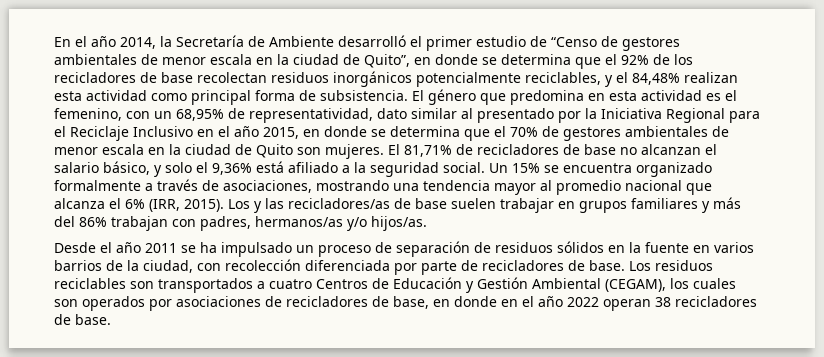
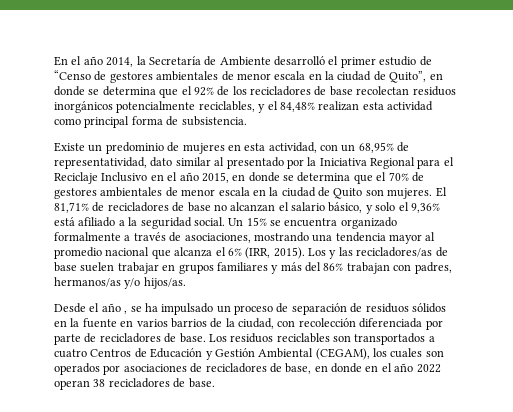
[412,89,737,105] [54,108,122,121] El género que predomina en esta actividad es el femenino, -> [54,142,317,154] // Existe un predominio de mujeres en esta actividad,
[145,243,177,253] 2011 -> [124,310,128,314] ,

